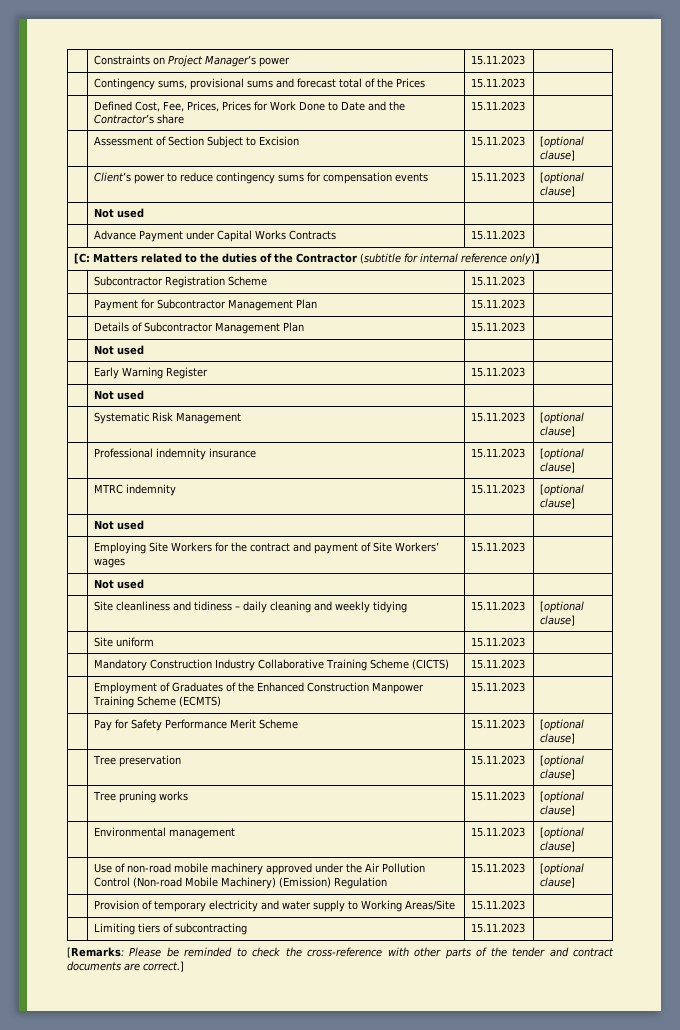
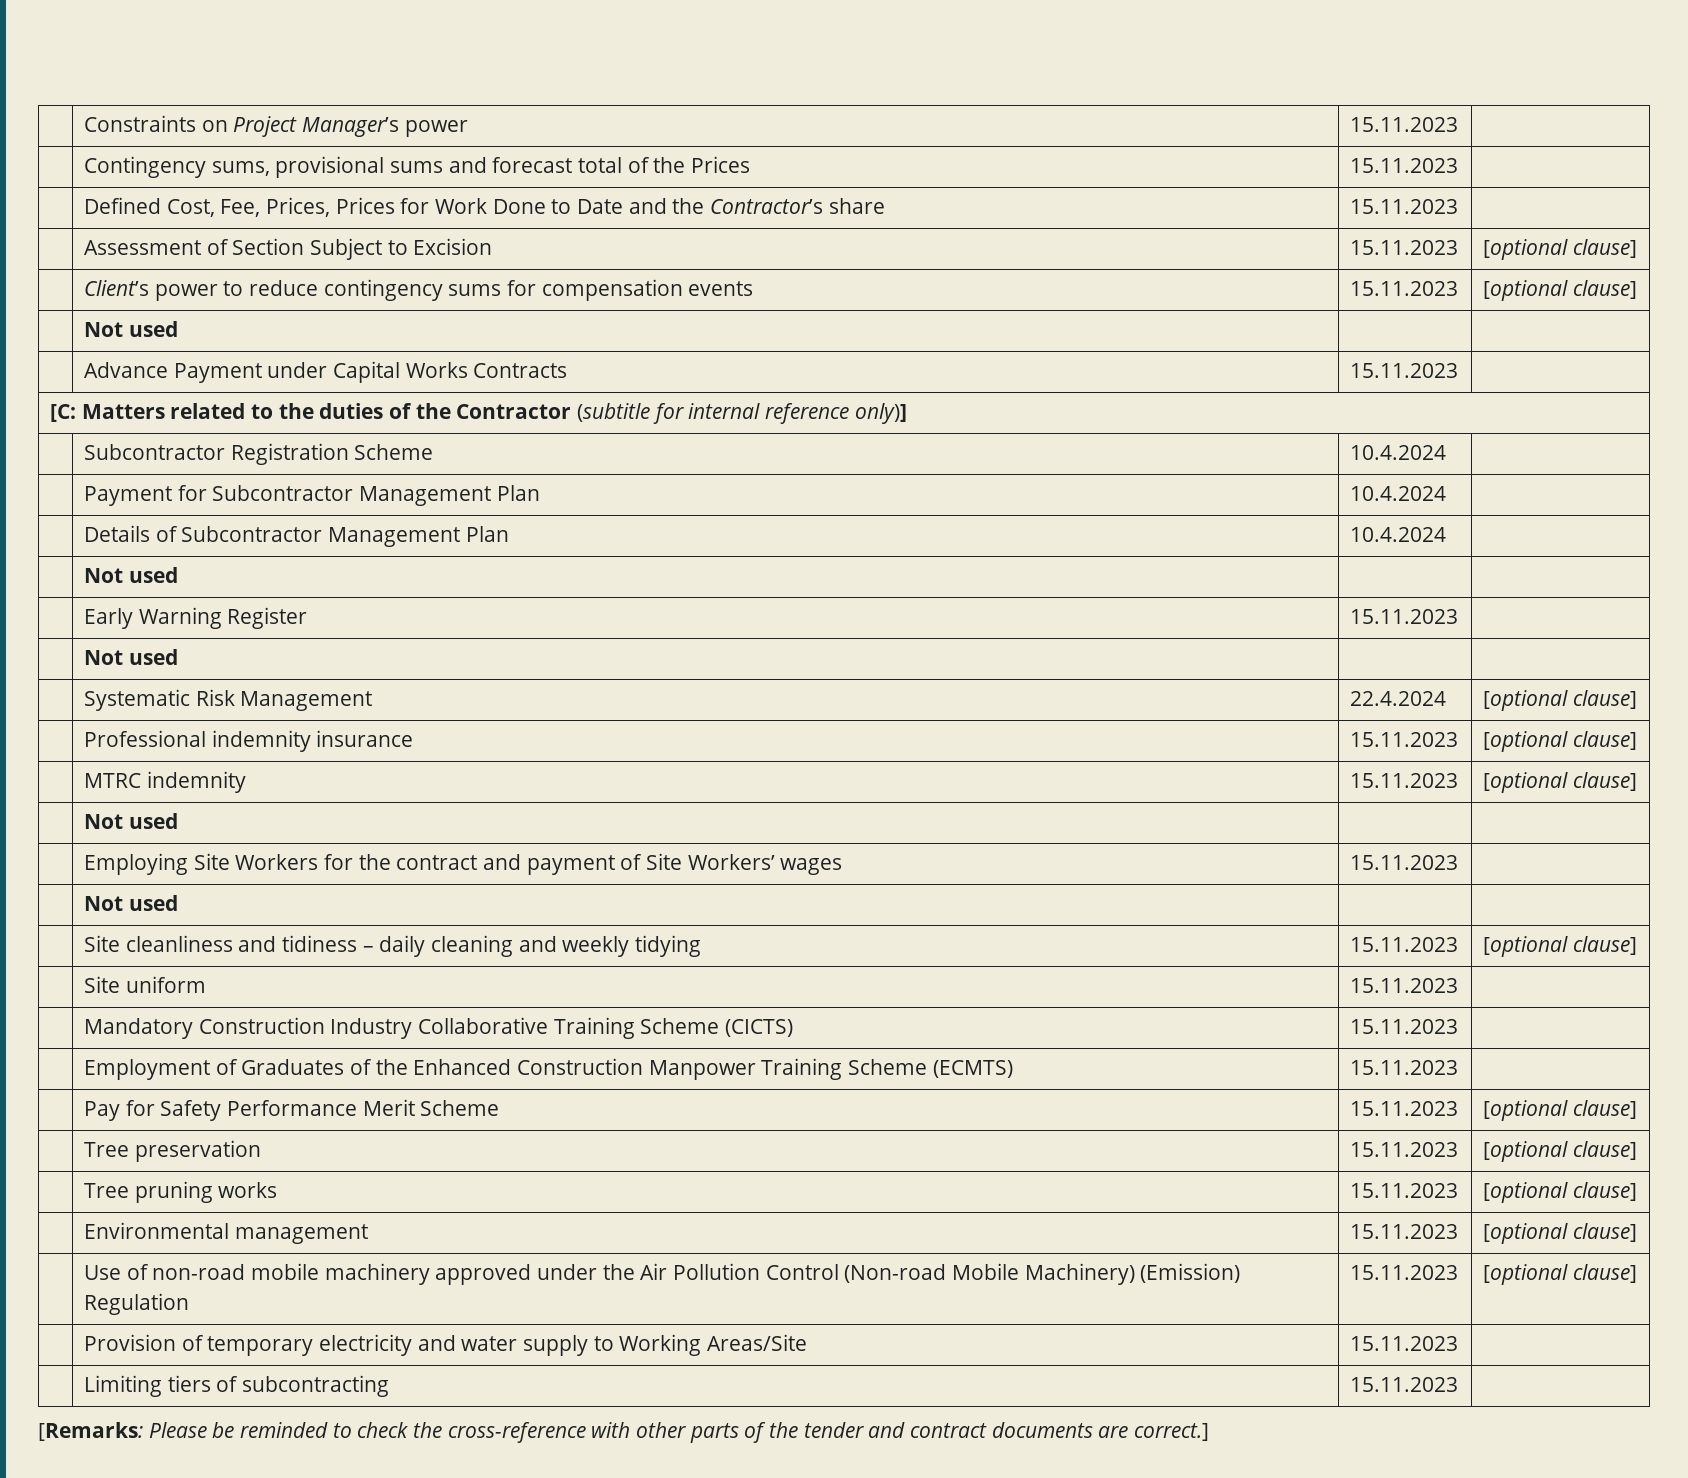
[471,276,526,286] 15.11.2023 -> [1350,445,1447,460] 10.4.2024
[471,299,526,309] 15.11.2023 -> [1350,486,1447,501] 10.4.2024
[471,322,526,332] 15.11.2023 -> [1350,527,1447,542] 10.4.2024
[471,412,526,422] 15.11.2023 -> [1350,691,1447,706] 22.4.2024

